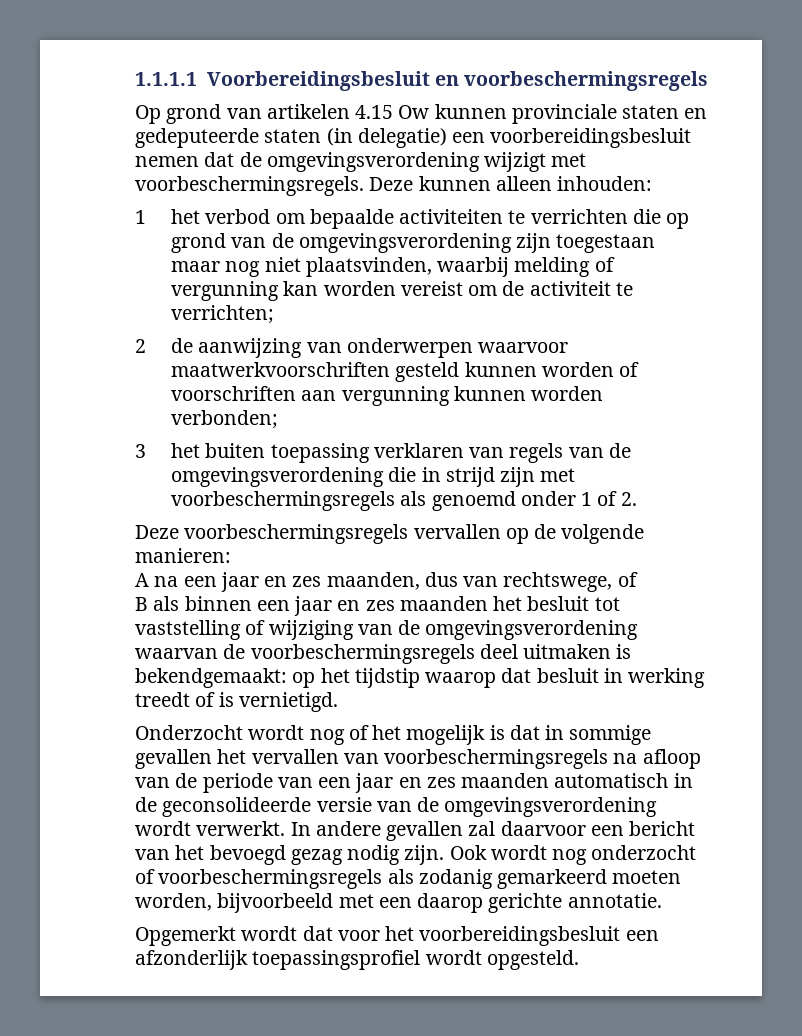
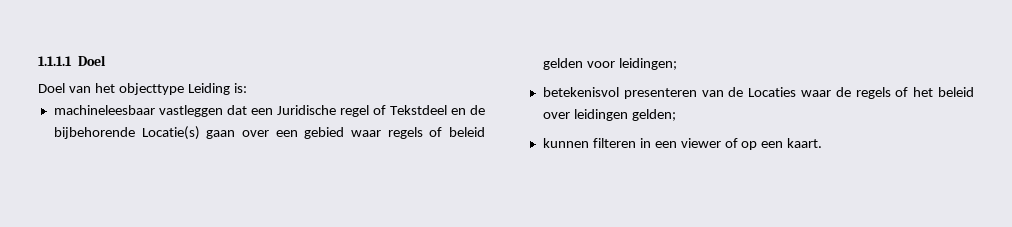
[206,71,709,91] [135,104,708,124] [135,128,692,148] [135,152,587,172] [135,176,653,196] [135,209,690,229] [171,233,656,253] [171,257,615,277] [171,281,633,301] [171,305,275,324] [135,338,569,358] [171,362,640,382] [171,386,604,406] [171,410,279,429] [135,443,631,463] [171,467,576,487] [171,491,637,511] [135,524,645,544] [135,548,231,563] [135,572,638,592] [135,596,620,616] [135,620,639,640] [135,644,632,664] [135,668,706,688] [135,692,338,712] [135,725,652,745] [135,749,701,769] [135,773,693,793] [135,797,658,817] [135,821,696,841] [135,845,697,865] [135,869,682,889] [135,893,662,913] [135,926,659,946] [135,950,579,970] Voorbereidingsbesluit en voorbeschermingsregels // Op grond van artikelen 4.15 Ow kunnen provinciale staten en gedeputeerde staten (in delegatie) een voorbereidingsbesluit nemen dat de omgevingsverordening wijzigt met voorbeschermingsregels. Deze kunnen alleen inhouden: // 1 het verbod om bepaalde activiteiten te verrichten die op grond van de omgevingsverordening zijn toegestaan maar nog niet plaatsvinden, waarbij melding of vergunning kan worden vereist om de activiteit te verrichten; // 2 de aanwijzing van onderwerpen waarvoor maatwerkvoorschriften gesteld kunnen worden of voorschriften aan vergunning kunnen worden verbonden; // 3 het buiten toepassing verklaren van regels van de omgevingsverordening die in strijd zijn met voorbeschermingsregels als genoemd onder 1 of 2. // Deze voorbeschermingsregels vervallen op de volgende manieren: // A na een jaar en zes maanden, dus van rechtswege, of // B als binnen een jaar en zes maanden het besluit tot vaststelling of wijziging van de omgevingsverordening waarvan de voorbeschermingsregels deel uitmaken is bekendgemaakt: op het tijdstip waarop dat besluit in werking treedt of is vernietigd. // Onderzocht wordt nog of het mogelijk is dat in sommige gevallen het vervallen van voorbeschermingsregels na afloop van de periode van een jaar en zes maanden automatisch in de geconsolideerde versie van de omgevingsverordening wordt verwerkt. In andere gevallen zal daarvoor een bericht van het bevoegd gezag nodig zijn. Ook wordt nog onderzocht of voorbeschermingsregels als zodanig gemarkeerd moeten worden, bijvoorbeeld met een daarop gerichte annotatie. // Opgemerkt wordt dat voor het voorbereidingsbesluit een afzonderlijk toepassingsprofiel wordt opgesteld. -> [78,55,107,66] [38,83,247,95] [53,105,485,117] [53,126,485,140] [542,58,677,70] [542,87,974,99] [542,109,676,121] [542,138,823,150] Doel // Doel van het objecttype Leiding is: // machineleesbaar vastleggen dat een Juridische regel of Tekstdeel en de bijbehorende Locatie(s) gaan over een gebied waar regels of beleid gelden voor leidingen; // betekenisvol presenteren van de Locaties waar de regels of het beleid over leidingen gelden; // kunnen filteren in een viewer of op een kaart.

